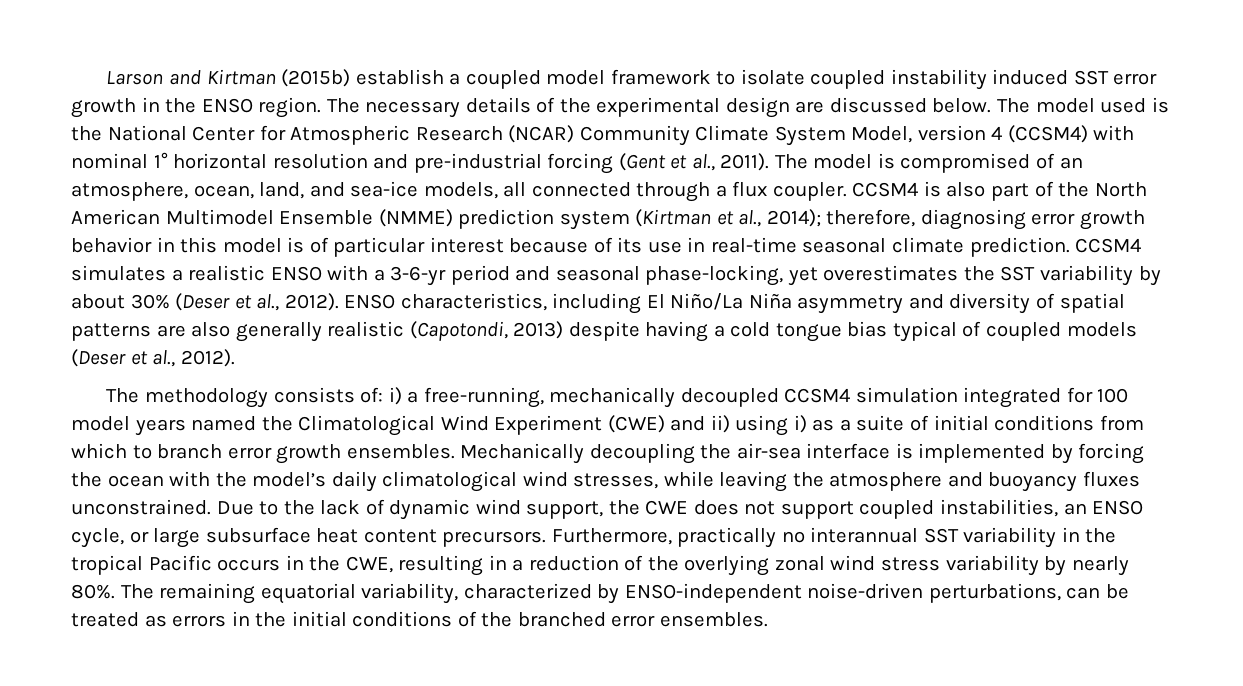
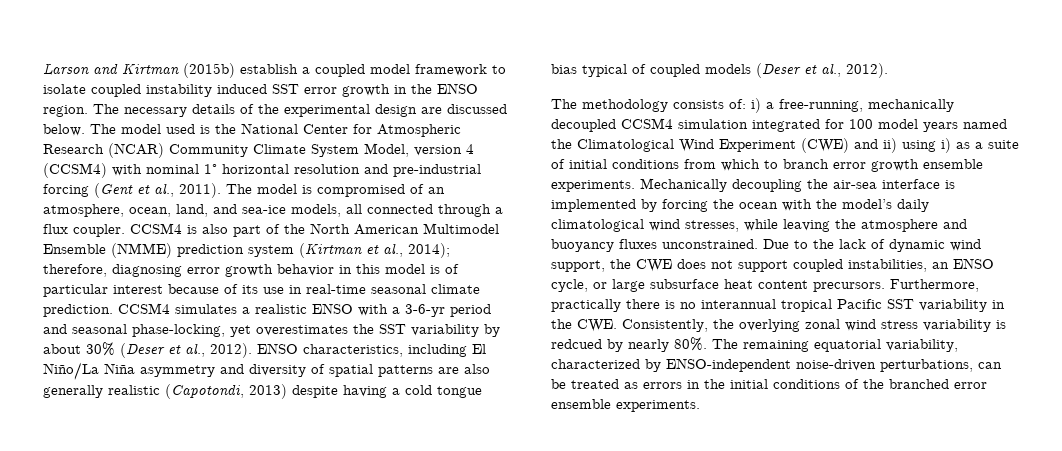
[346,444,455,459] ensembles. -> [923,159,983,169] [551,180,635,192] ensemble experiments.
[781,527,1117,548] [71,555,644,576] no interannual SST variability in the tropical Pacific occurs in the CWE, resulting in a reduction of -> [626,299,1005,312] [551,319,708,332] there is no interannual tropical Pacific SST variability in the CWE. Consistently,
(1039, 565) none -> [996,320,1006,329] [551,339,602,349] is redcued
[659,612,768,627] ensembles. -> [551,399,700,412] ensemble experiments.

